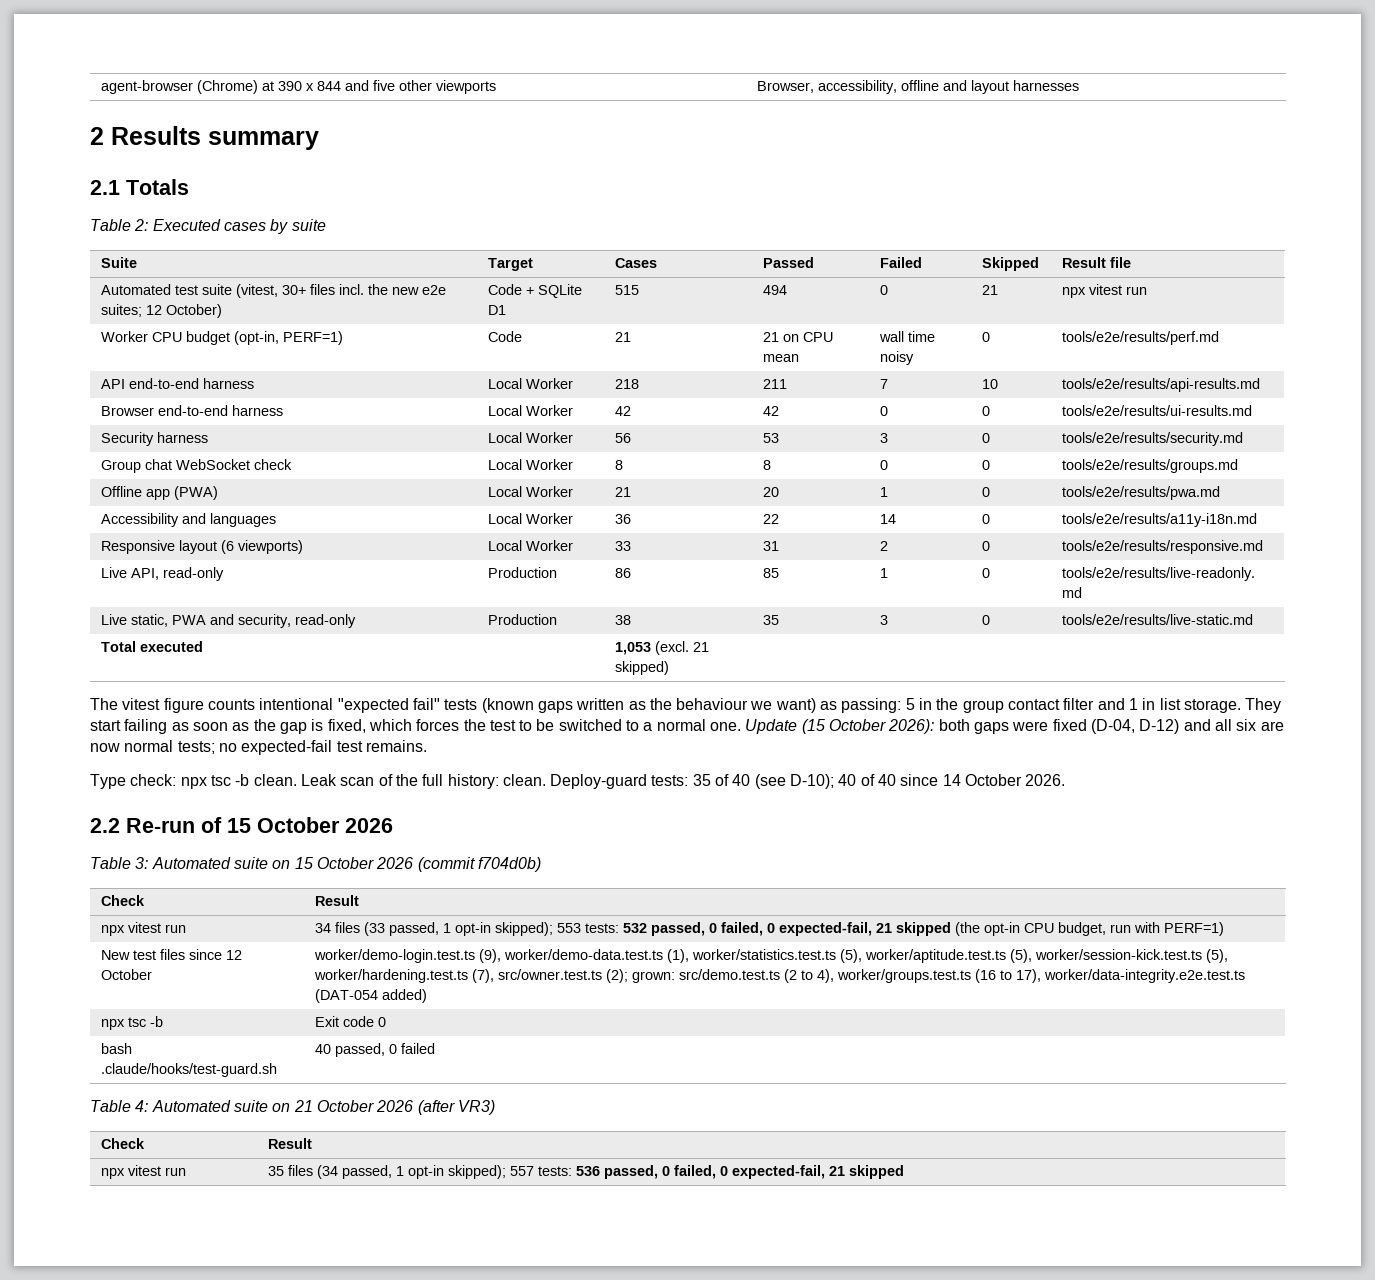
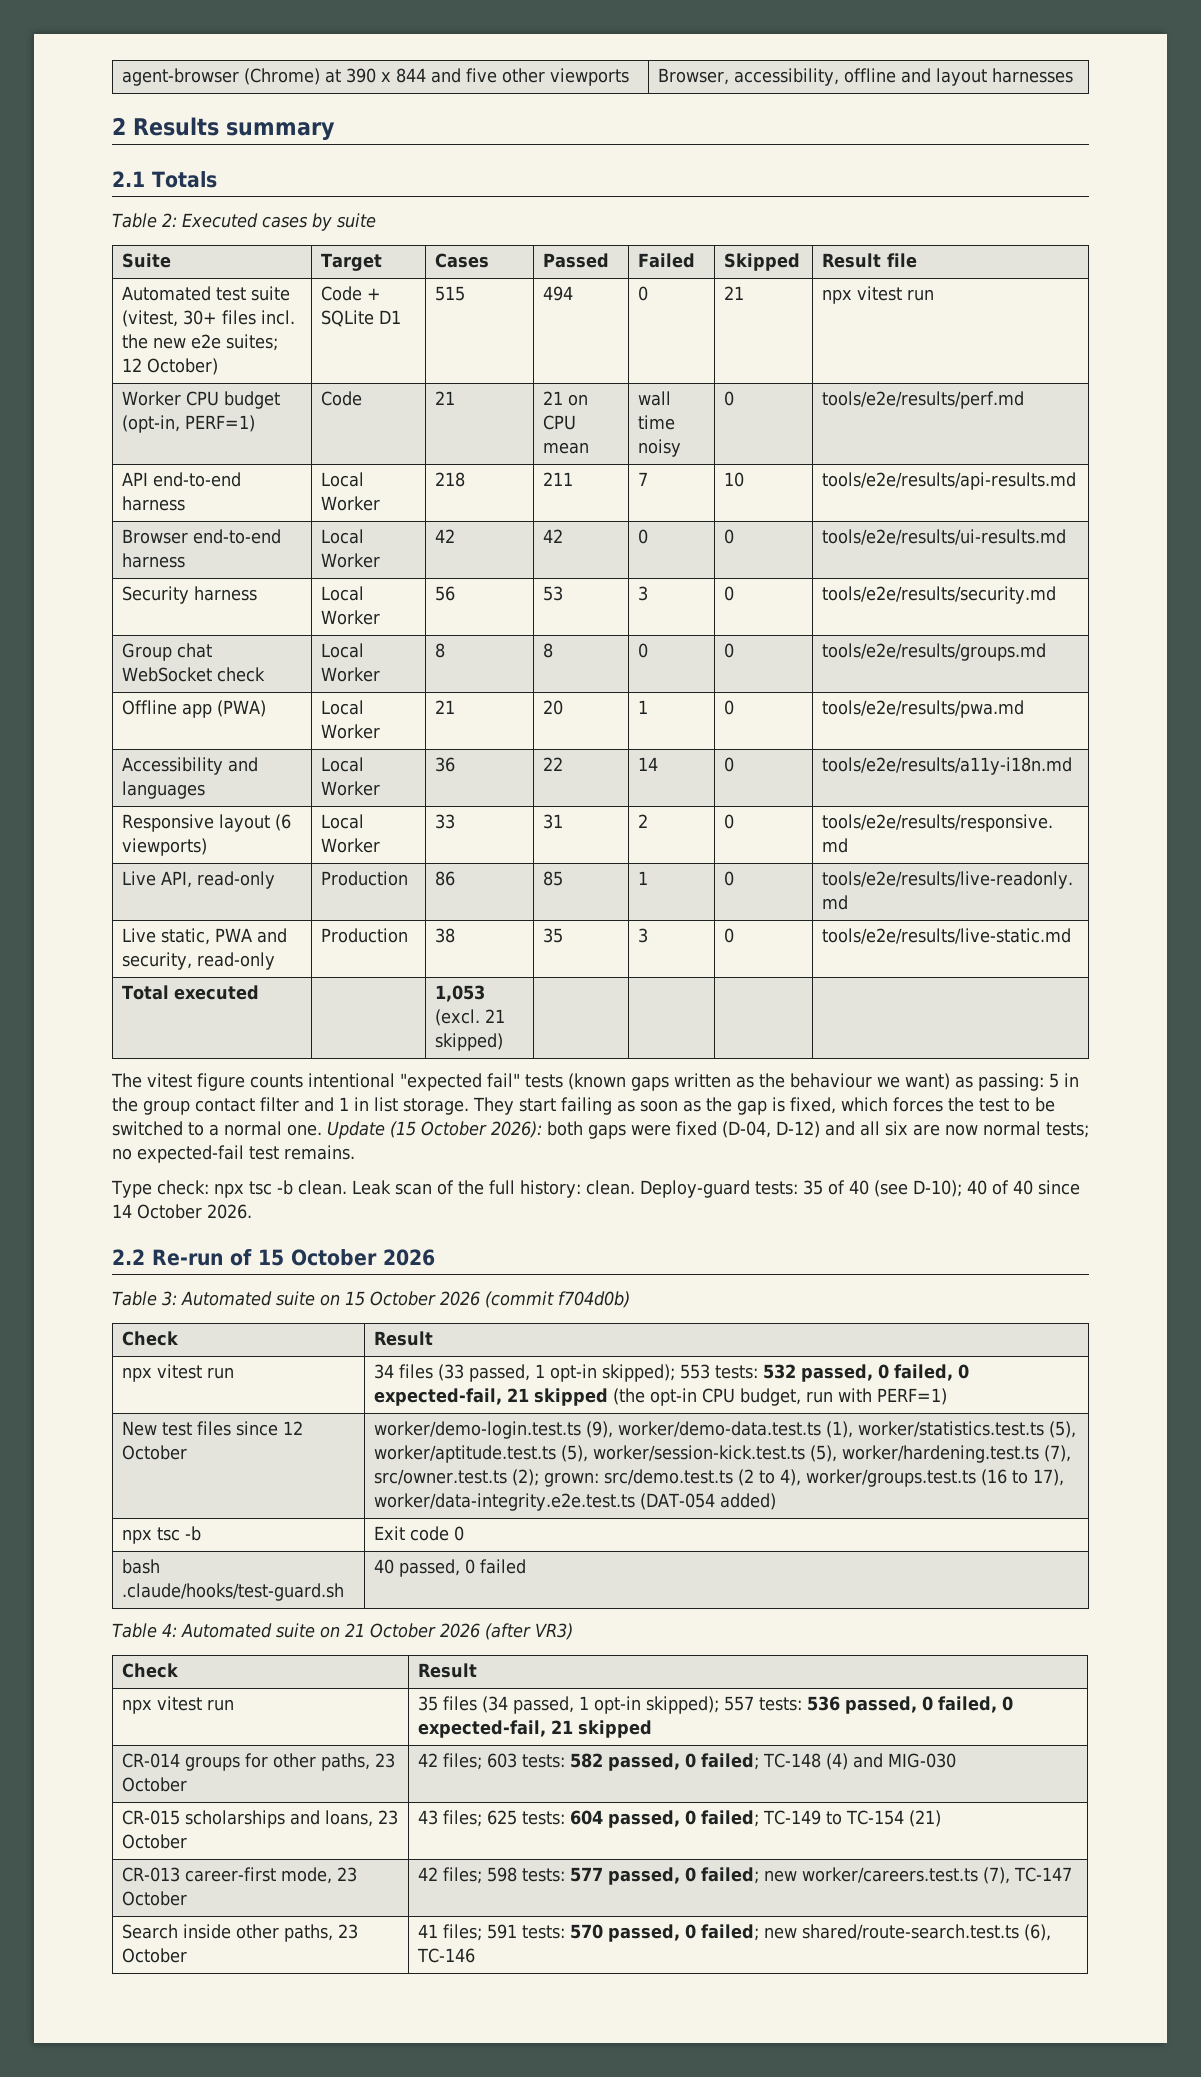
(905, 1172) none -> [122,1753,396,1771] [122,1777,188,1792] [418,1753,957,1771] [122,1810,399,1828] [122,1834,188,1849] [418,1810,942,1828] [122,1867,358,1884] [122,1891,188,1906] [418,1867,1073,1885] [122,1924,359,1942] [122,1948,188,1963] [418,1924,1052,1942] [417,1948,476,1963] // CR-014 groups for other paths, 23 October | 42 files; 603 tests: 582 passed, 0 failed; TC-148 (4) and MIG-030 // CR-015 scholarships and loans, 23 October | 43 files; 625 tests: 604 passed, 0 failed; TC-149 to TC-154 (21) // CR-013 career-first mode, 23 October | 42 files; 598 tests: 577 passed, 0 failed; new worker/careers.test.ts (7), TC-147 // Search inside other paths, 23 October | 41 files; 591 tests: 570 passed, 0 failed; new shared/route-search.test.ts (6), TC-146

